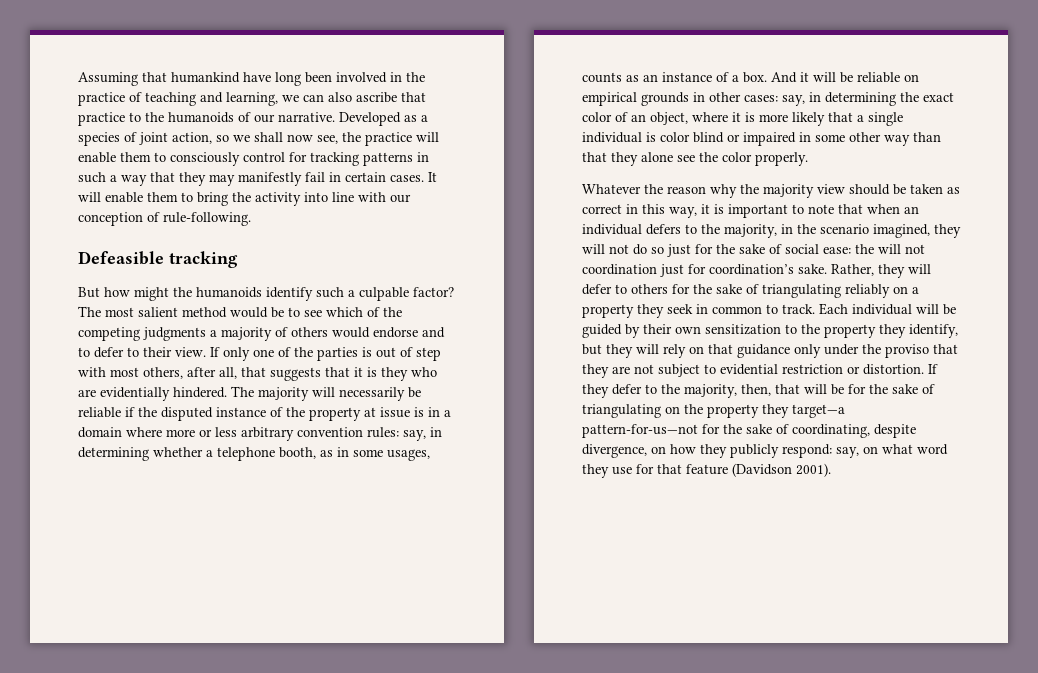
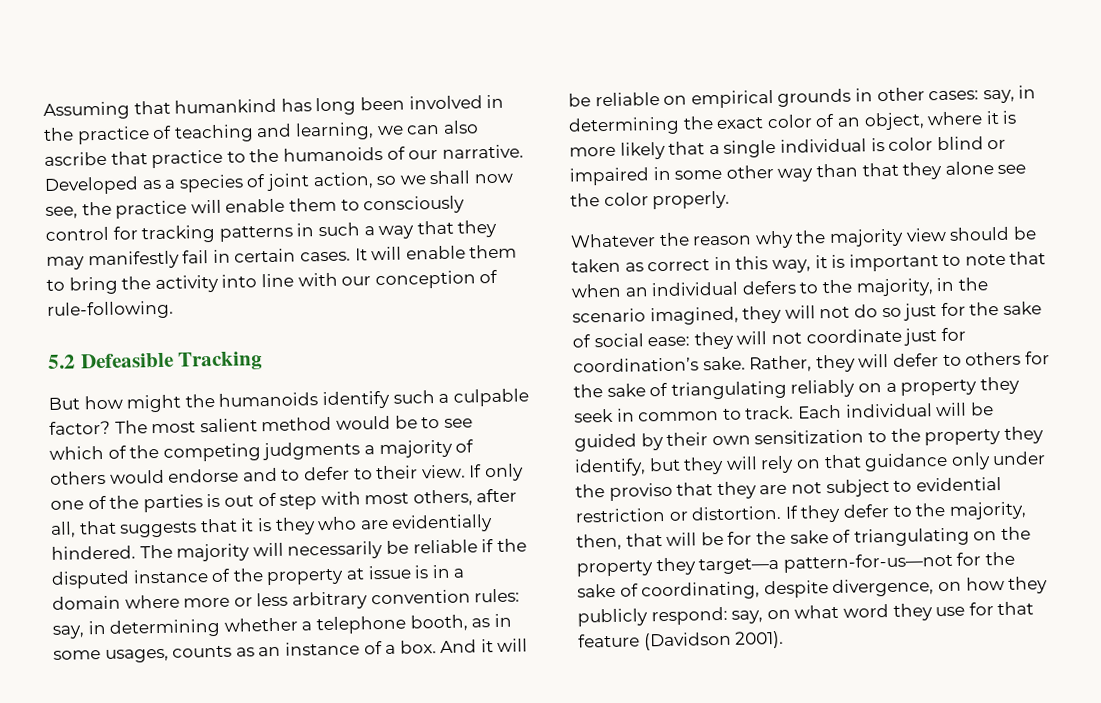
[243,72,271,82] have -> [280,98,312,112] has
[78,251,238,268] Defeasible tracking -> [47,351,264,371] 5.2 Defeasible Tracking
[855,244,925,254] [582,264,657,275] the will not coordination -> [693,328,902,350] they will not coordinate

